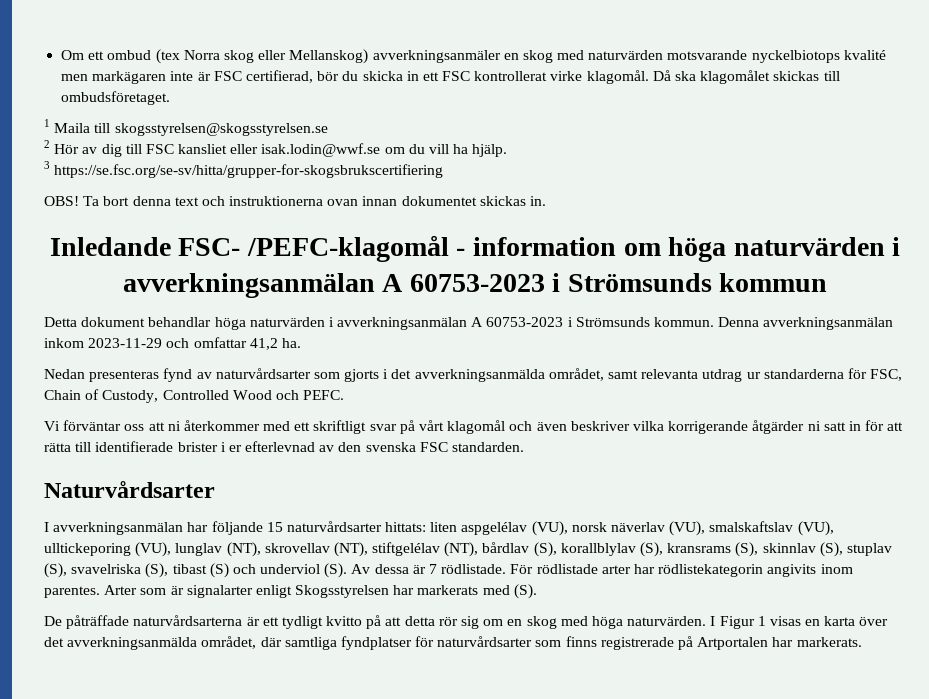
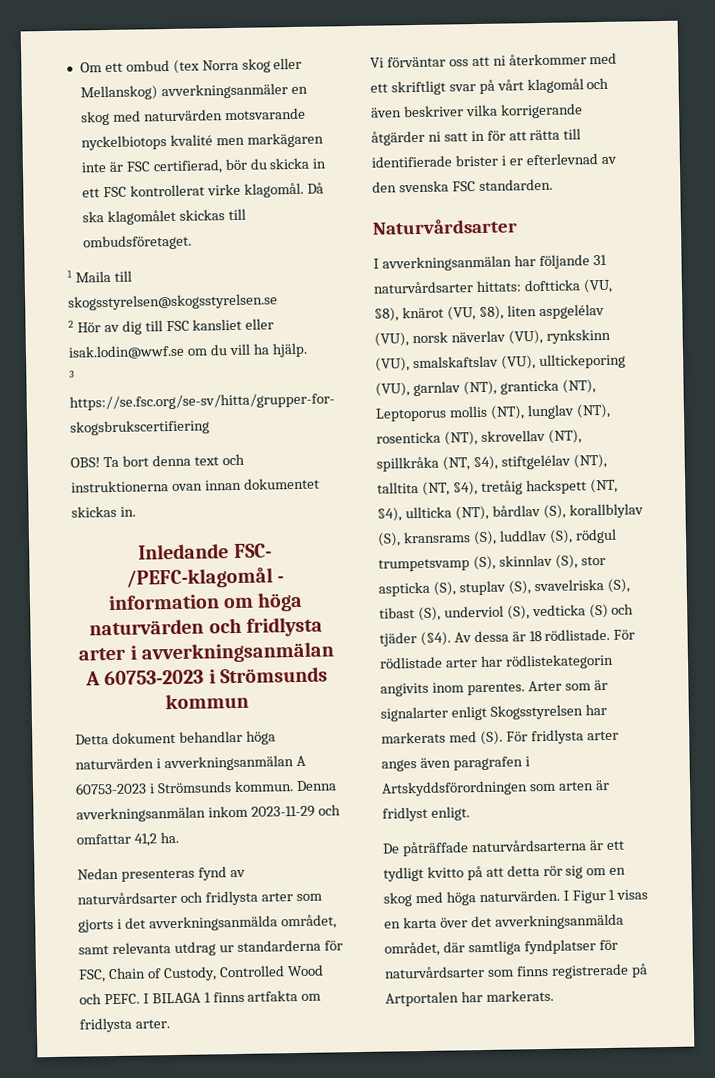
(885, 246) none -> [208,616,323,637] [78,647,127,661] och fridlysta arter
(311, 373) none -> [179,890,293,906] och fridlysta arter
(345, 395) none -> [142,990,322,1004] [79,1017,170,1033] I BILAGA 1 finns artfakta om fridlysta arter.
[266,522,283,532] 15 -> [592,254,607,266] 31
(427, 527) none -> [523,278,613,294] [374,305,504,322] doftticka (VU, §8), knärot (VU, §8),
(706, 528) none -> [545,328,611,344] [375,357,410,372] rynkskinn (VU),
[175,542,441,557] lunglav (NT), skrovellav (NT), stiftgelélav -> [412,379,596,397] [375,403,611,422] [376,429,582,446] [376,453,607,472] [377,478,618,496] [377,506,452,522] garnlav (NT), granticka (NT), Leptoporus mollis (NT), lunglav (NT), rosenticka (NT), skrovellav (NT), spillkråka (NT, §4), stiftgelélav (NT), talltita (NT, §4), tretåig hackspett (NT, §4), ullticka
[762,543,816,553] skinnlav -> [498,528,617,544] [378,554,606,572] [378,581,430,597] luddlav (S), rödgul trumpetsvamp (S), skinnlav (S), stor aspticka
[209,563,348,578] (S) och underviol (S). -> [417,603,635,622] [379,631,451,647] (S), underviol (S), vedticka (S) och tjäder (§4).
[429,564,438,574] 7 -> [528,631,542,642] 18
(537, 591) none -> [505,729,619,745] [381,756,530,772] [381,779,610,797] [382,806,470,822] För fridlysta arter anges även paragrafen i Artskyddsförordningen som arten är fridlyst enligt.

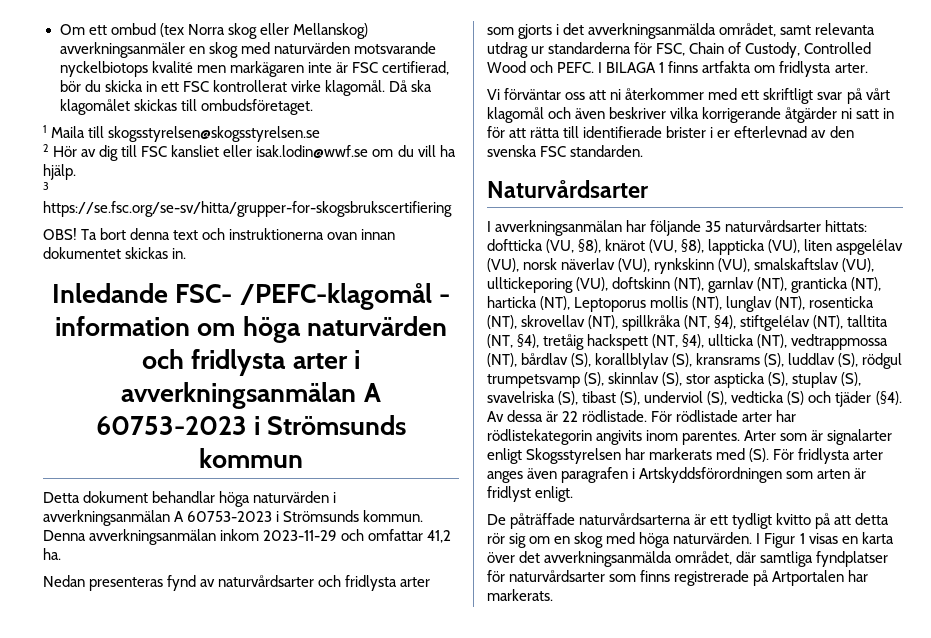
[592,254,607,266] 31 -> [705,221,722,232] 35
(504, 313) none -> [708,239,801,255] lappticka (VU),
(410, 389) none -> [612,277,705,291] doftskinn (NT),
(596, 386) none -> [487,296,571,310] harticka (NT),
(489, 513) none -> [791,334,889,350] [487,353,517,367] vedtrappmossa (NT),
[528,631,542,642] 18 -> [562,411,579,422] 22

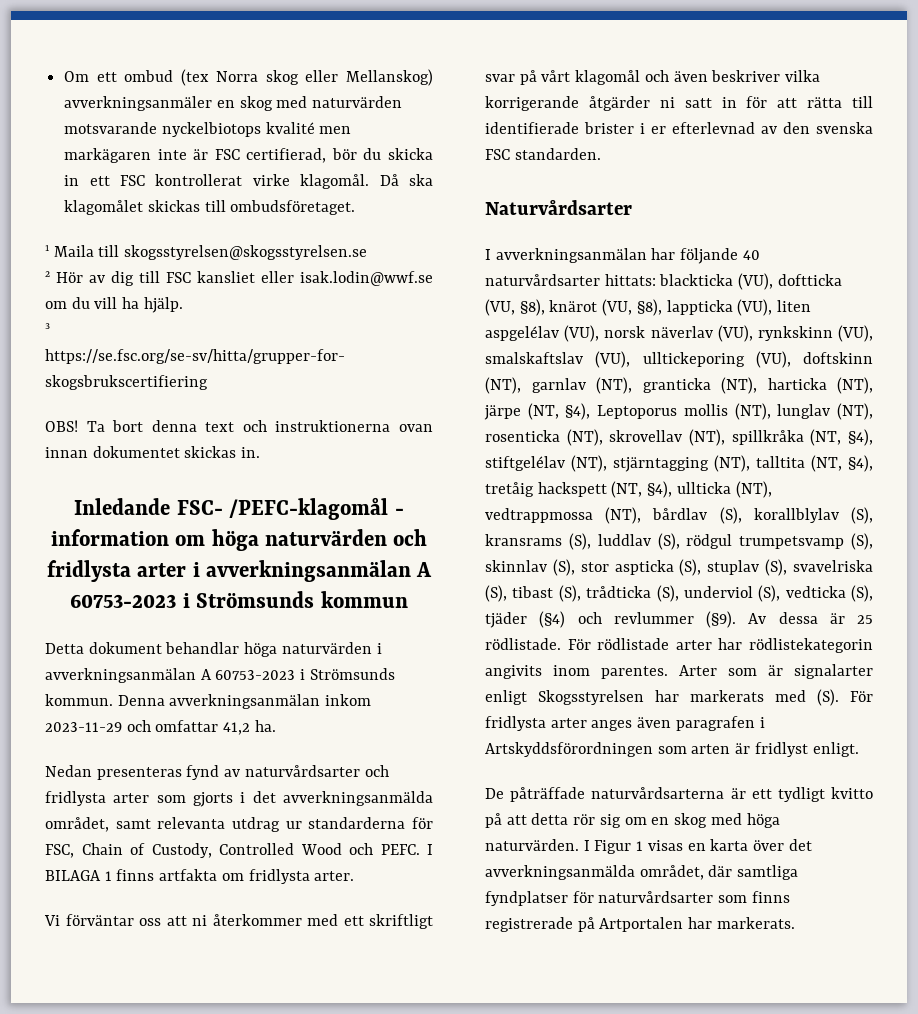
[705,221,722,232] 35 -> [742,250,760,260] 40
(868, 226) none -> [659,273,774,290] blackticka (VU),
(571, 303) none -> [484,403,591,420] järpe (NT, §4),
(844, 322) none -> [613,455,750,472] stjärntagging (NT),
(641, 398) none -> [586,585,679,602] trådticka (S),
[787,391,902,407] (S) och tjäder (§4). -> [851,585,873,602] [485,611,736,628] (S), tjäder (§4) och revlummer (§9).
[562,411,579,422] 22 -> [857,615,873,624] 25

